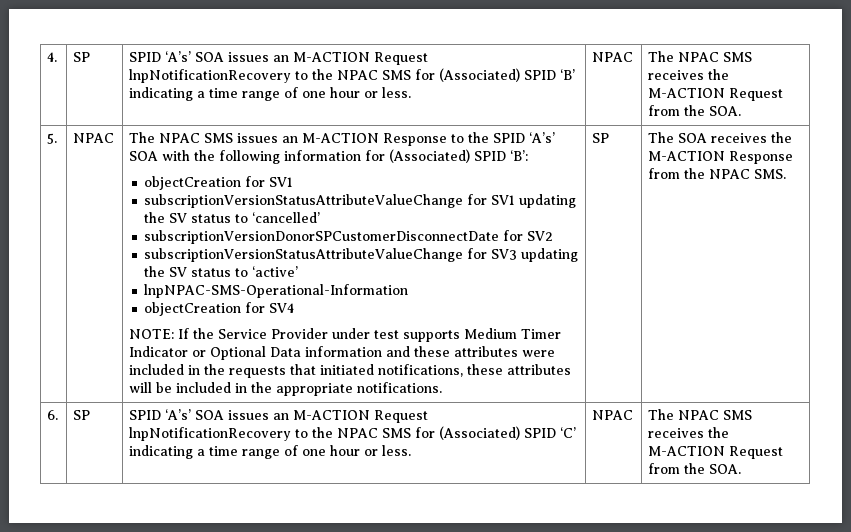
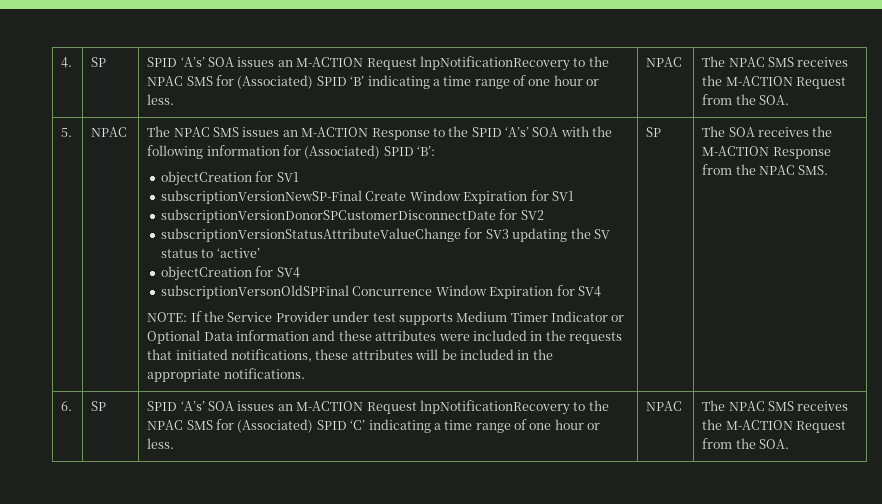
[144,194,577,208] [144,212,321,223] subscriptionVersionStatusAttributeValueChange for SV1 updating the SV status to ‘cancelled’ -> [161,190,574,204] subscriptionVersionNewSP-Final Create Window Expiration for SV1
[144,284,409,298] [144,302,242,316] lnpNPAC-SMS-Operational-Information // objectCreation -> [161,266,300,281] [161,285,554,299] objectCreation for SV4 // subscriptionVersonOldSPFinal Concurrence Window Expiration

